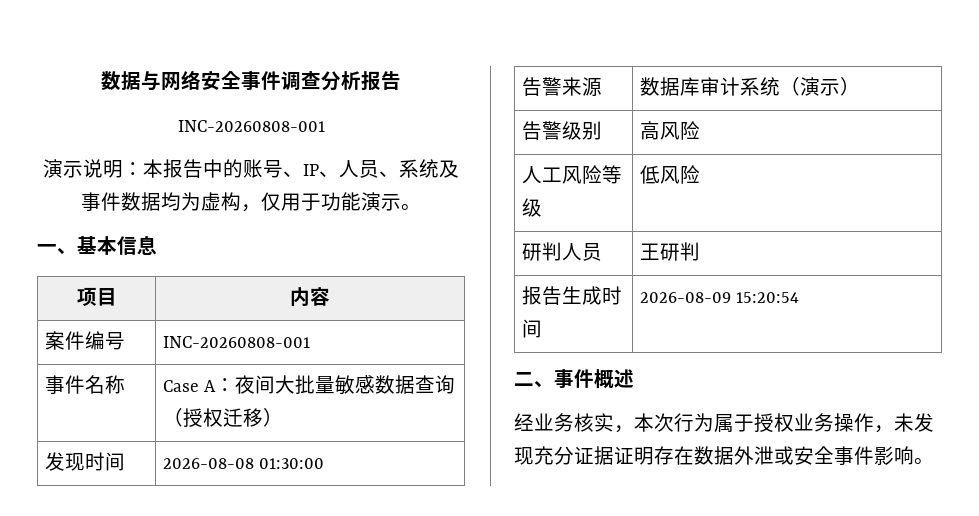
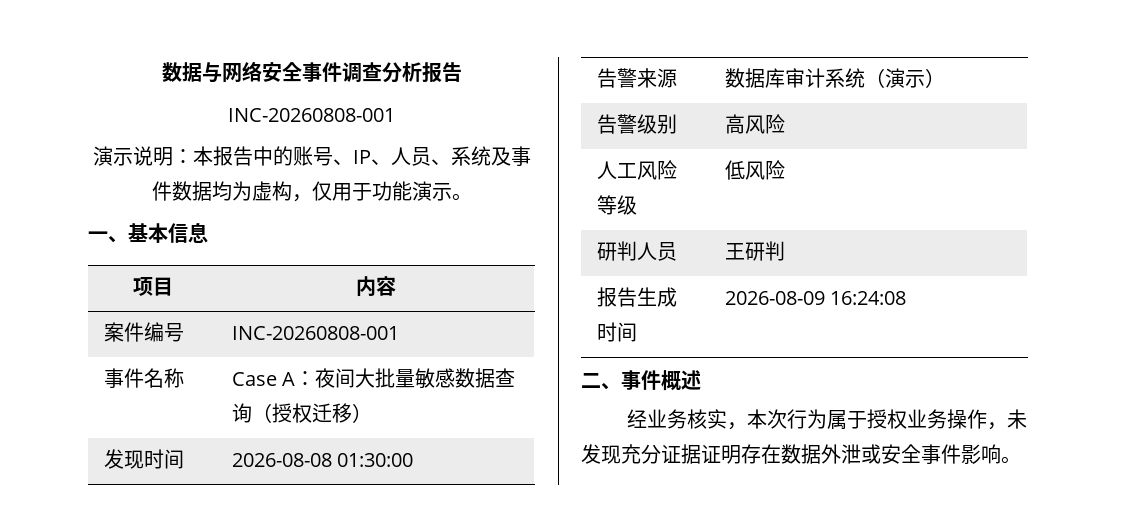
[736,292,800,303] 15:20:54 -> [830,291,907,305] 16:24:08

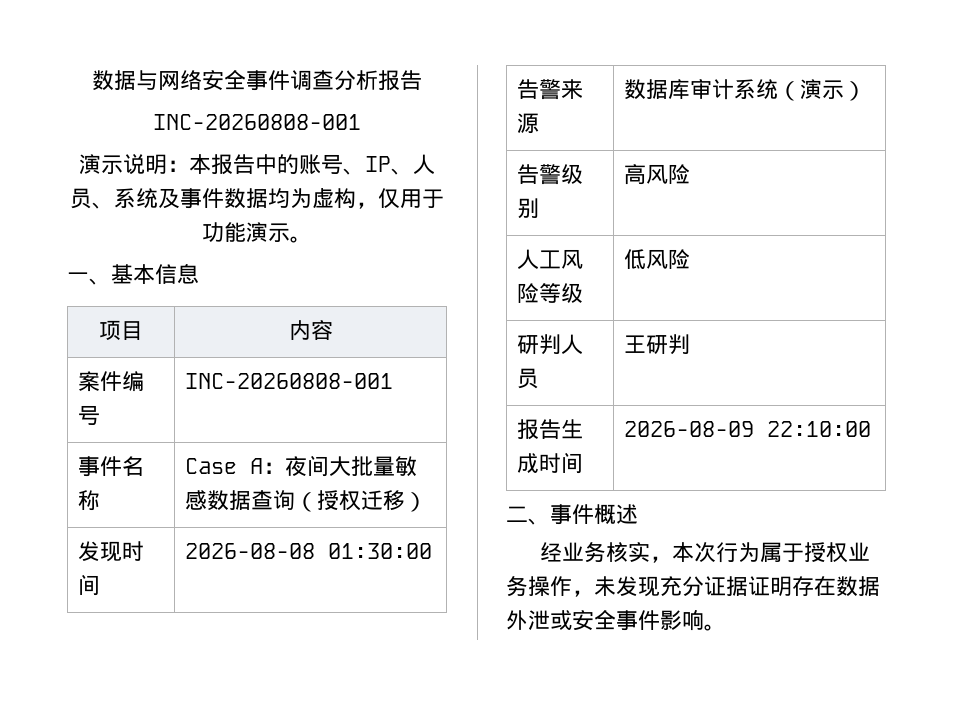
[830,291,907,305] 16:24:08 -> [767,421,872,437] 22:10:00

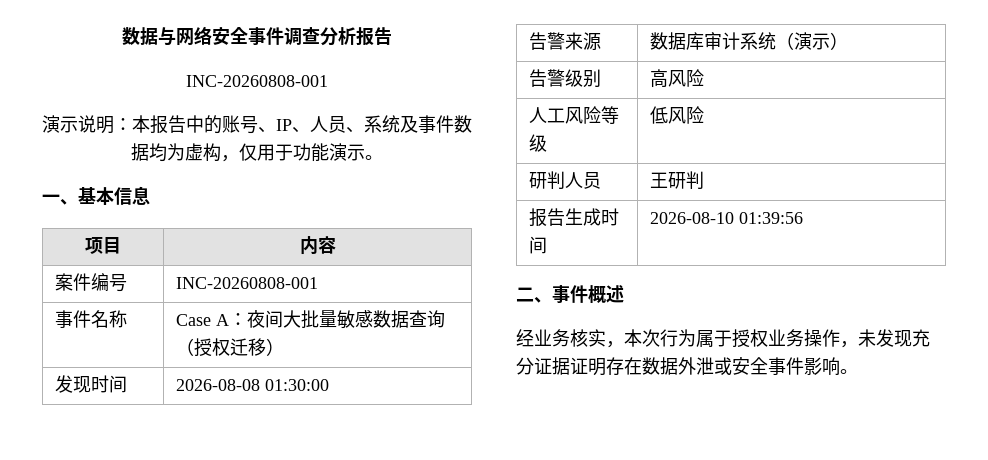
[624,421,872,437] 2026-08-09 22:10:00 -> [650,212,804,224] 2026-08-10 01:39:56

